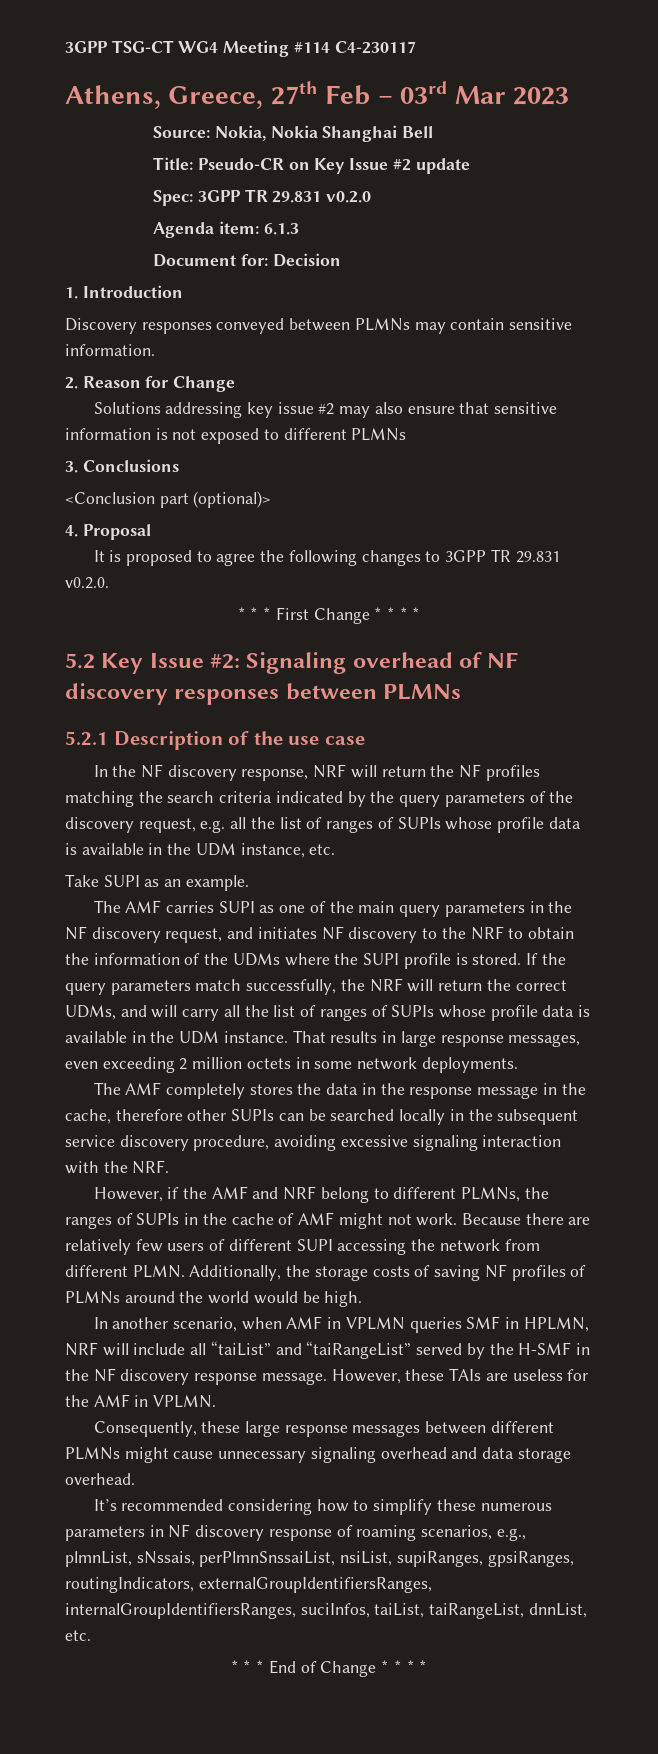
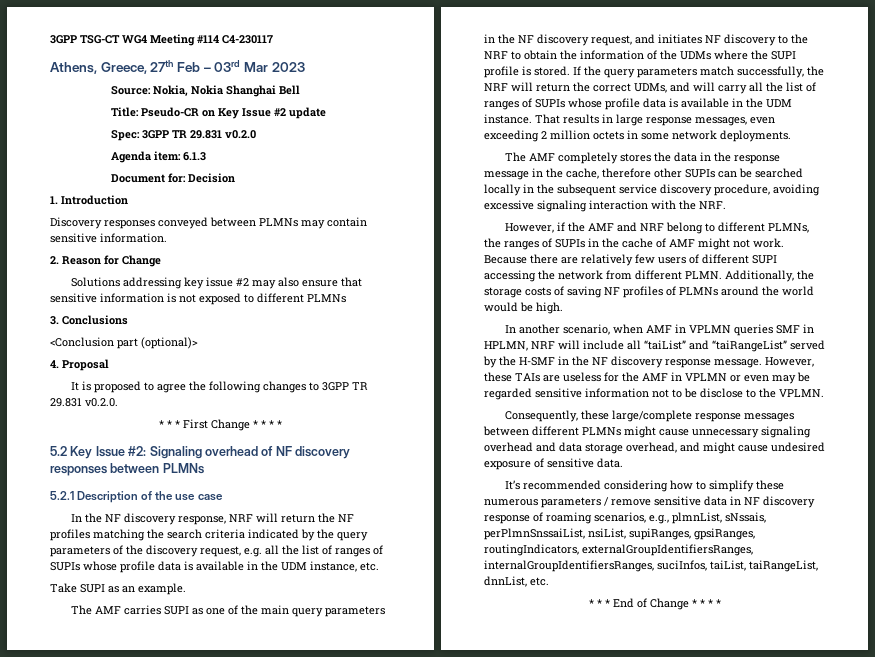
(149, 1401) none -> [685,372,810,384] [484,388,776,400] VPLMN or even may be regarded sensitive information not to be disclose to the
[244,1421,280,1437] large -> [612,410,693,422] large/complete
[65,1473,135,1485] overhead. -> [626,442,825,454] [484,458,623,470] overhead, and might cause undesired exposure of sensitive data.
(145, 1533) none -> [604,496,727,506] / remove sensitive data

